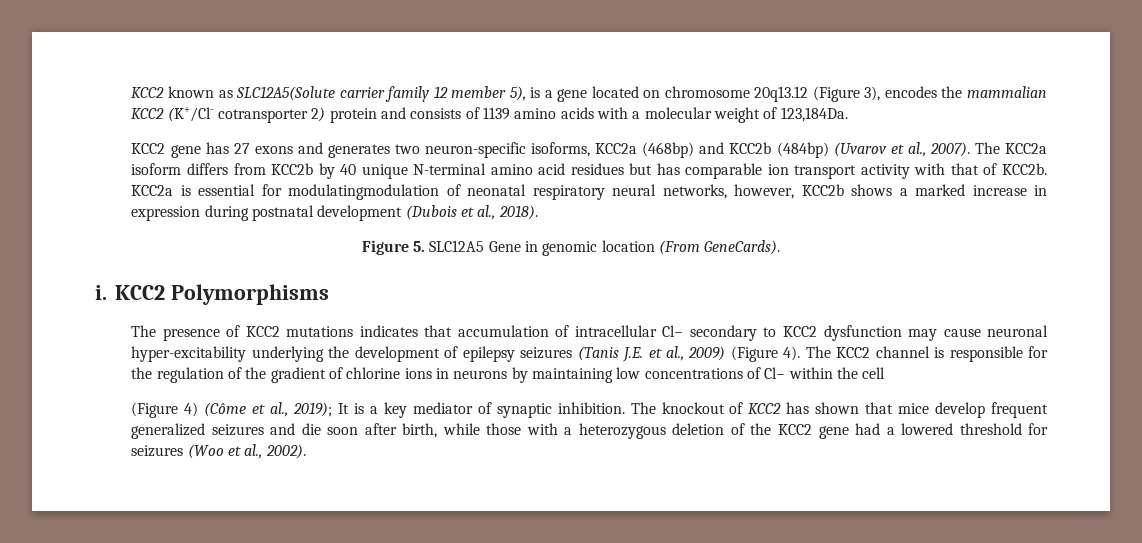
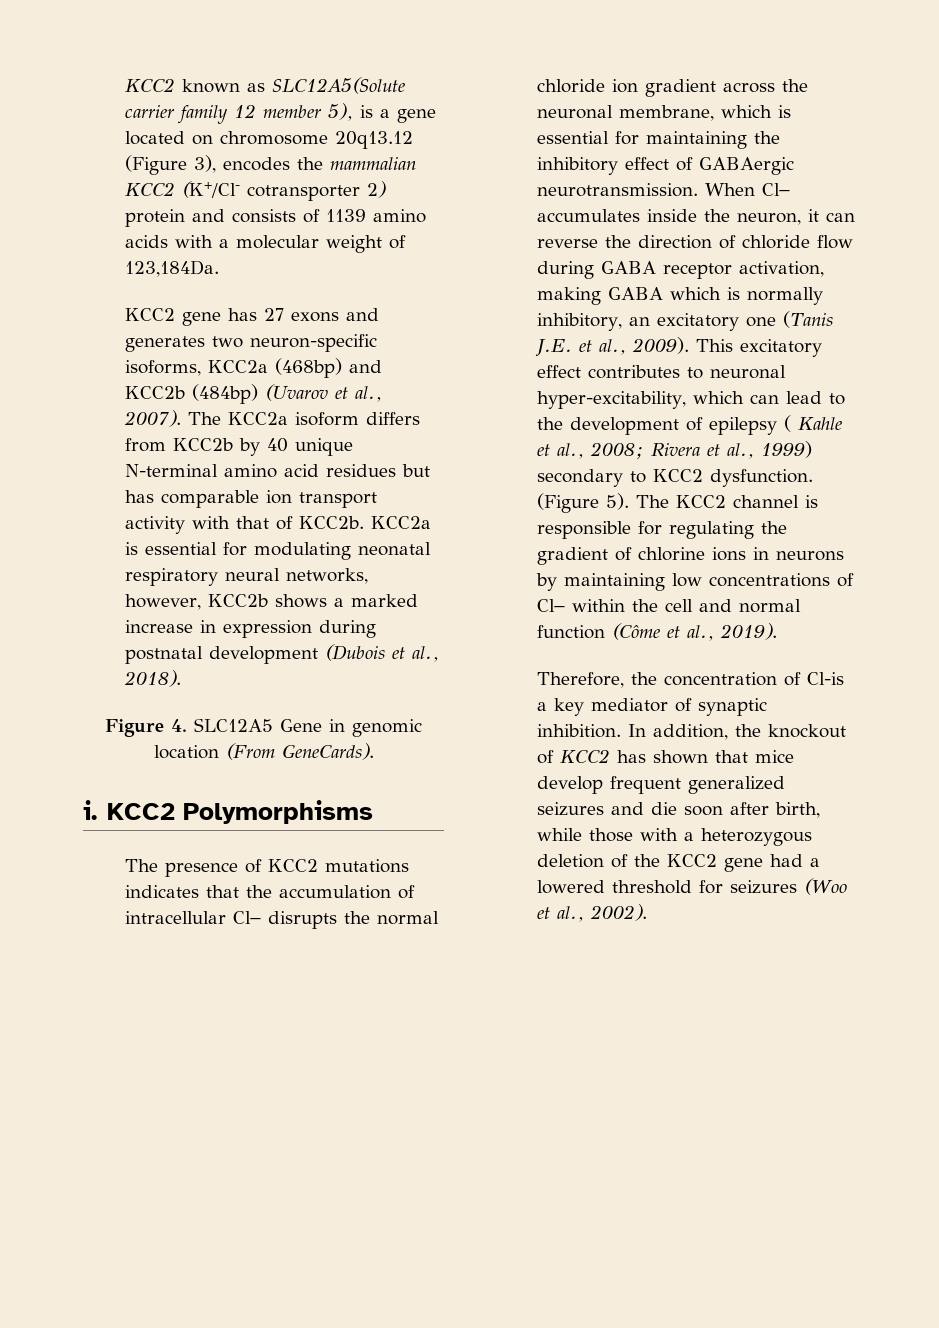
[288,184,461,200] modulatingmodulation of -> [254,542,352,560] modulating
[413,241,426,252] 5. -> [171,719,187,732] 4.
(453, 331) none -> [246,885,273,898] the
[689,325,1048,341] [131,346,801,362] secondary to KCC2 dysfunction may cause neuronal hyper-excitability underlying the development of epilepsy seizures (Tanis J.E. et al., 2009) (Figure 4). -> [268,911,440,929] [537,79,809,97] [537,105,792,121] [537,131,781,149] [537,157,795,175] [537,183,791,197] [537,209,856,225] [537,235,854,249] [537,261,825,279] [537,287,824,305] [537,311,834,331] [535,337,823,357] [537,365,787,379] [537,391,846,409] [537,415,843,435] [537,441,813,459] [537,469,814,487] [537,493,630,513] disrupts the normal chloride ion gradient across the neuronal membrane, which is essential for maintaining the inhibitory effect of GABAergic neurotransmission. When Cl− accumulates inside the neuron, it can reverse the direction of chloride flow during GABA receptor activation, making GABA which is normally inhibitory, an excitatory one (Tanis J.E. et al., 2009). This excitatory effect contributes to neuronal hyper-excitability, which can lead to the development of epilepsy ( Kahle et al., 2008; Rivera et al., 1999) secondary to KCC2 dysfunction. (Figure 5).
[131,367,243,383] the regulation of -> [669,521,755,539] regulating
[131,402,365,418] // (Figure 4) (Côme et al., 2019); It is -> [699,599,802,613] [537,623,778,641] [537,672,845,688] and normal function (Côme et al., 2019). // Therefore, the concentration of Cl-is
[630,402,656,414] The -> [628,724,762,740] In addition, the

